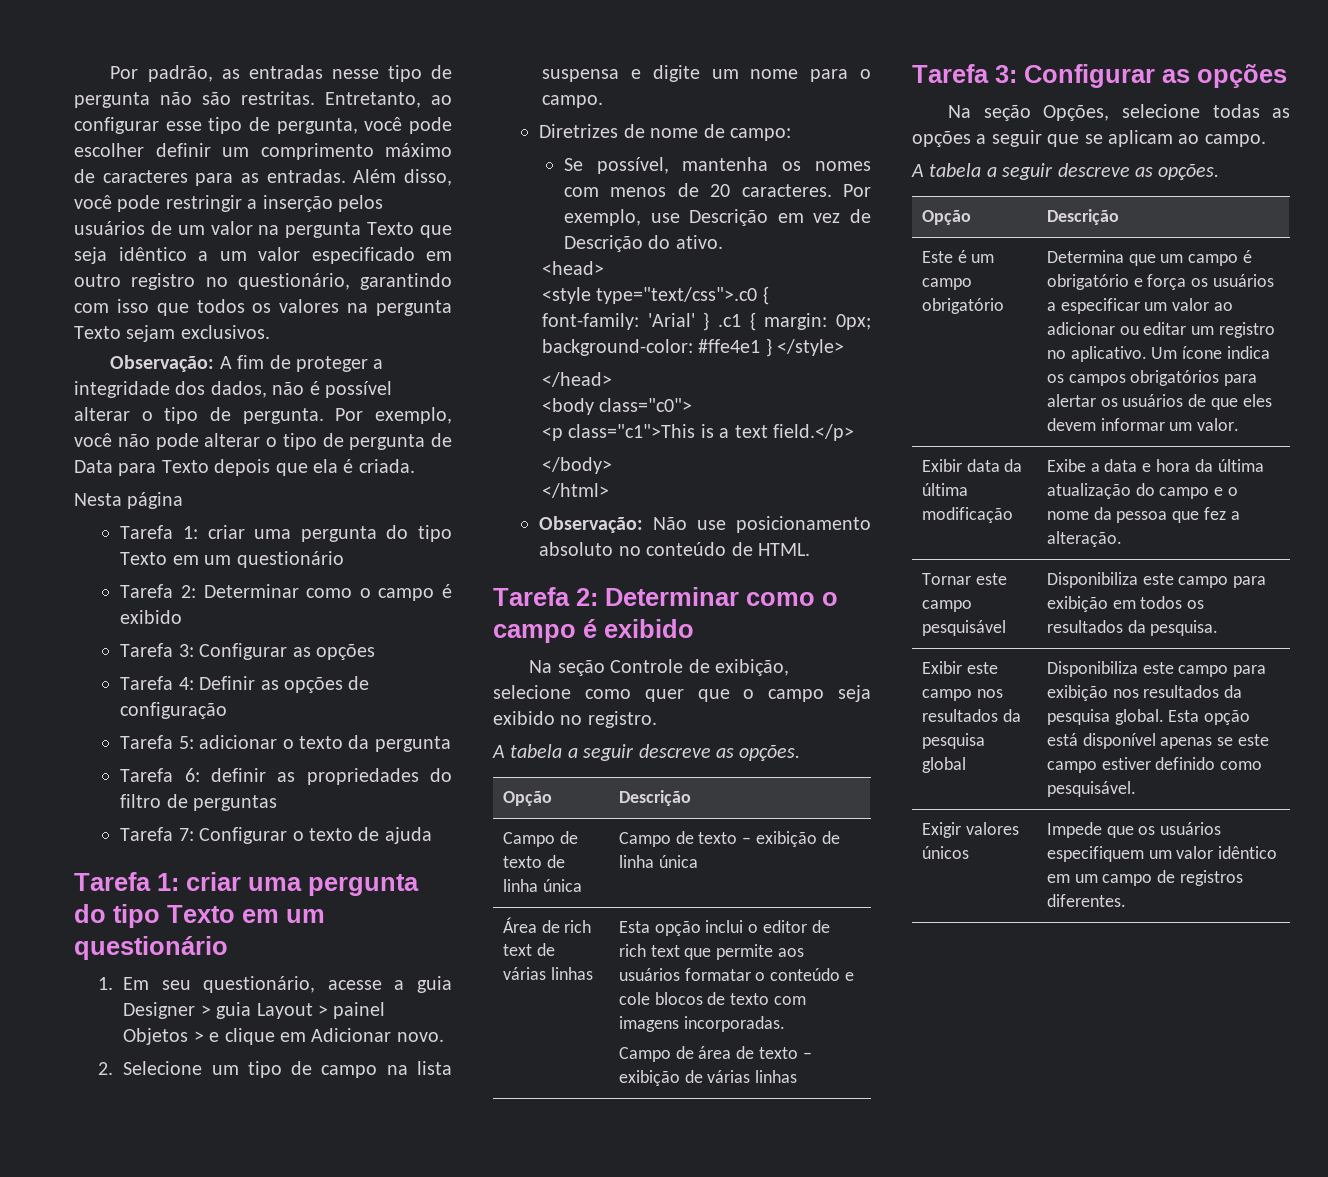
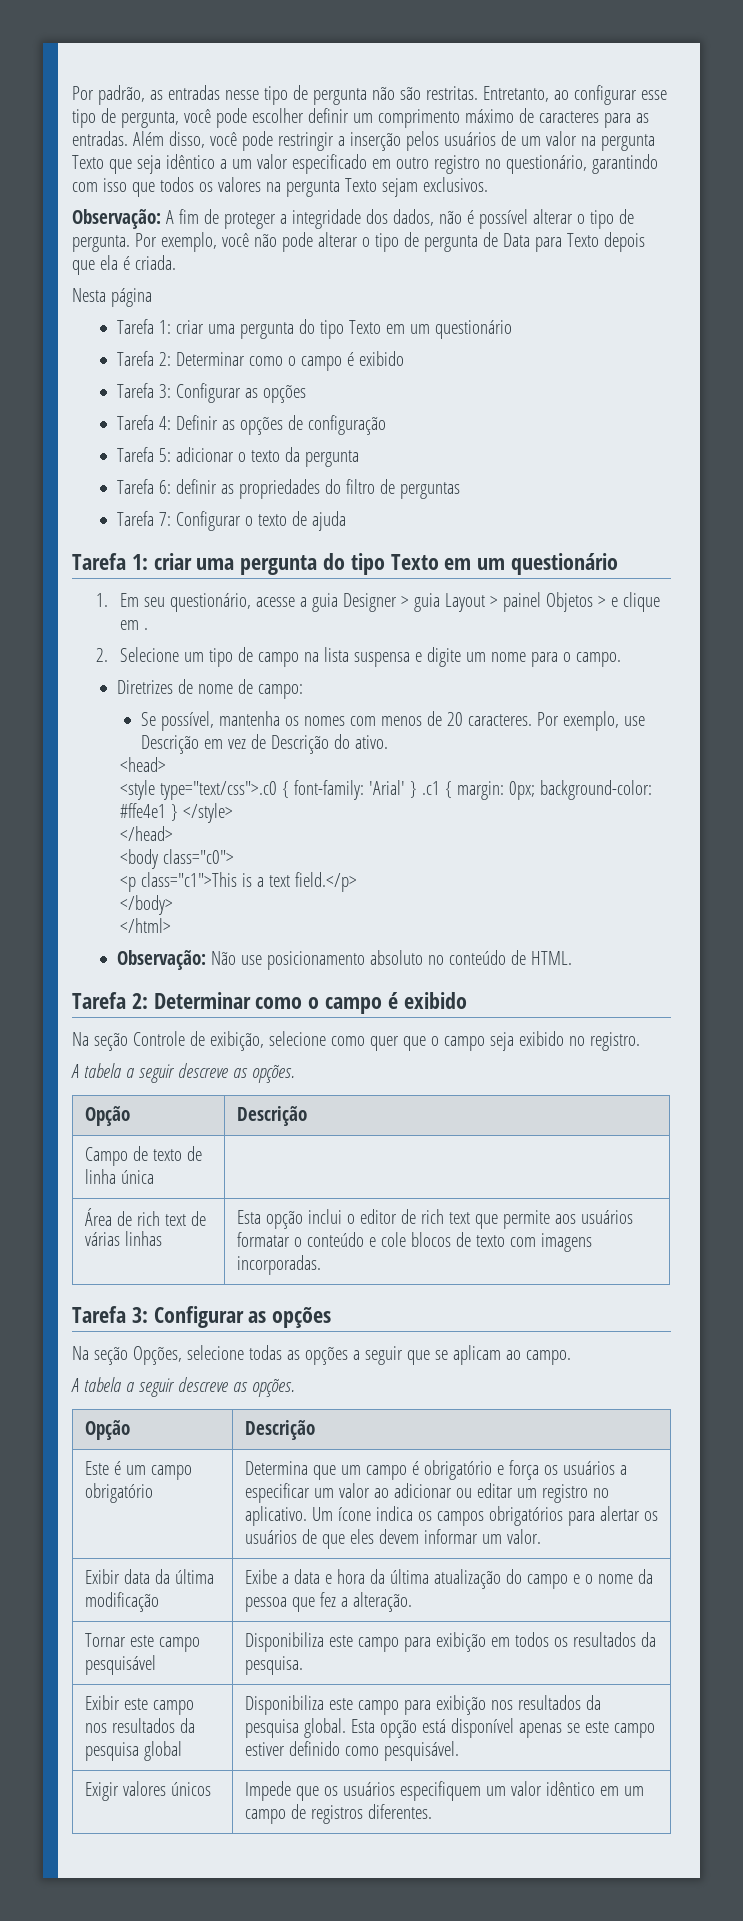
[311,1028,444,1042] Adicionar novo. -> [144,628,149,630] .
[618,831,840,847] [618,855,698,868] Campo de texto – exibição de linha única -> (154, 1177) none
[618,1046,812,1062] [618,1070,798,1086] // Campo de área de texto – exibição de várias linhas -> (321, 1265) none

